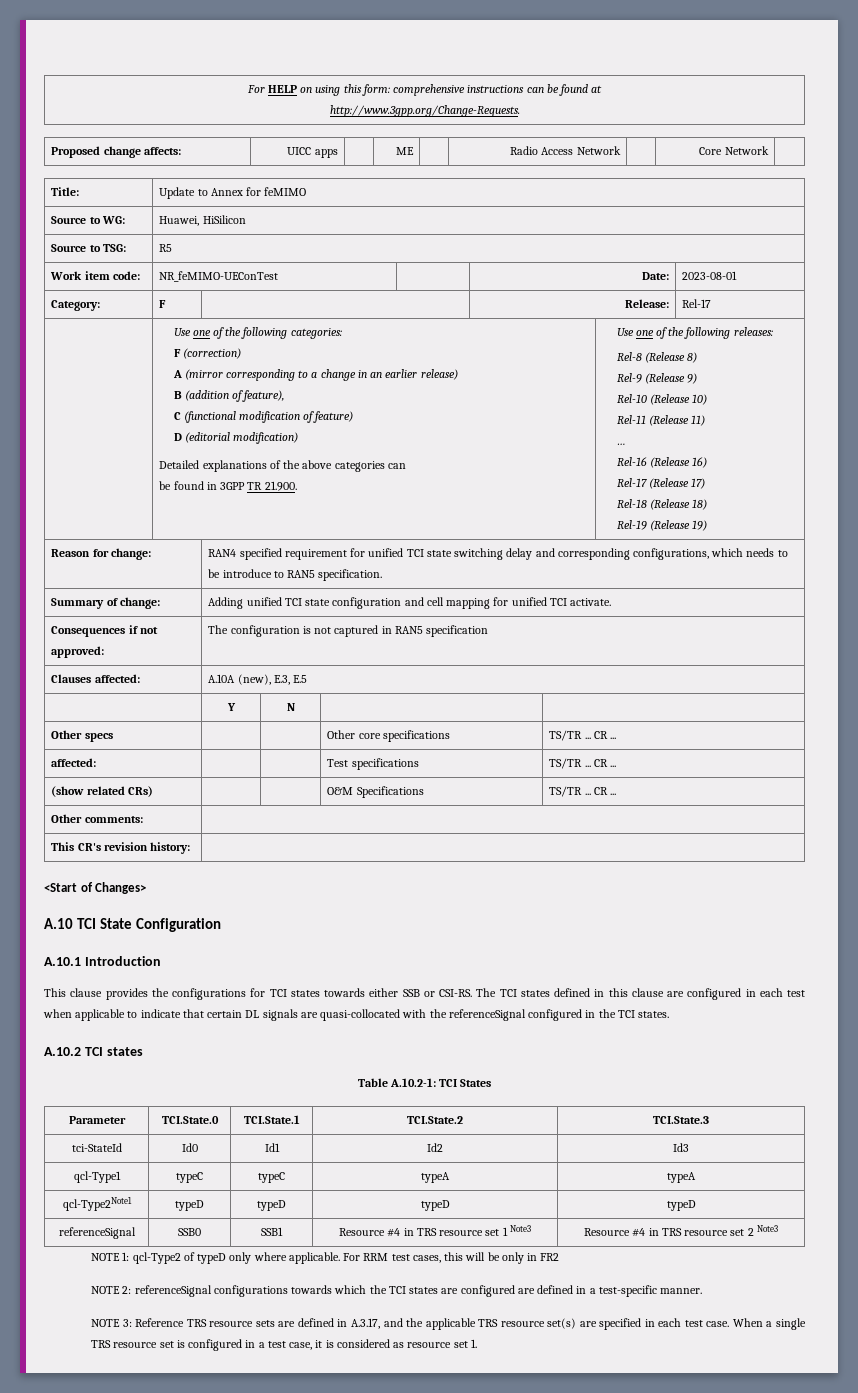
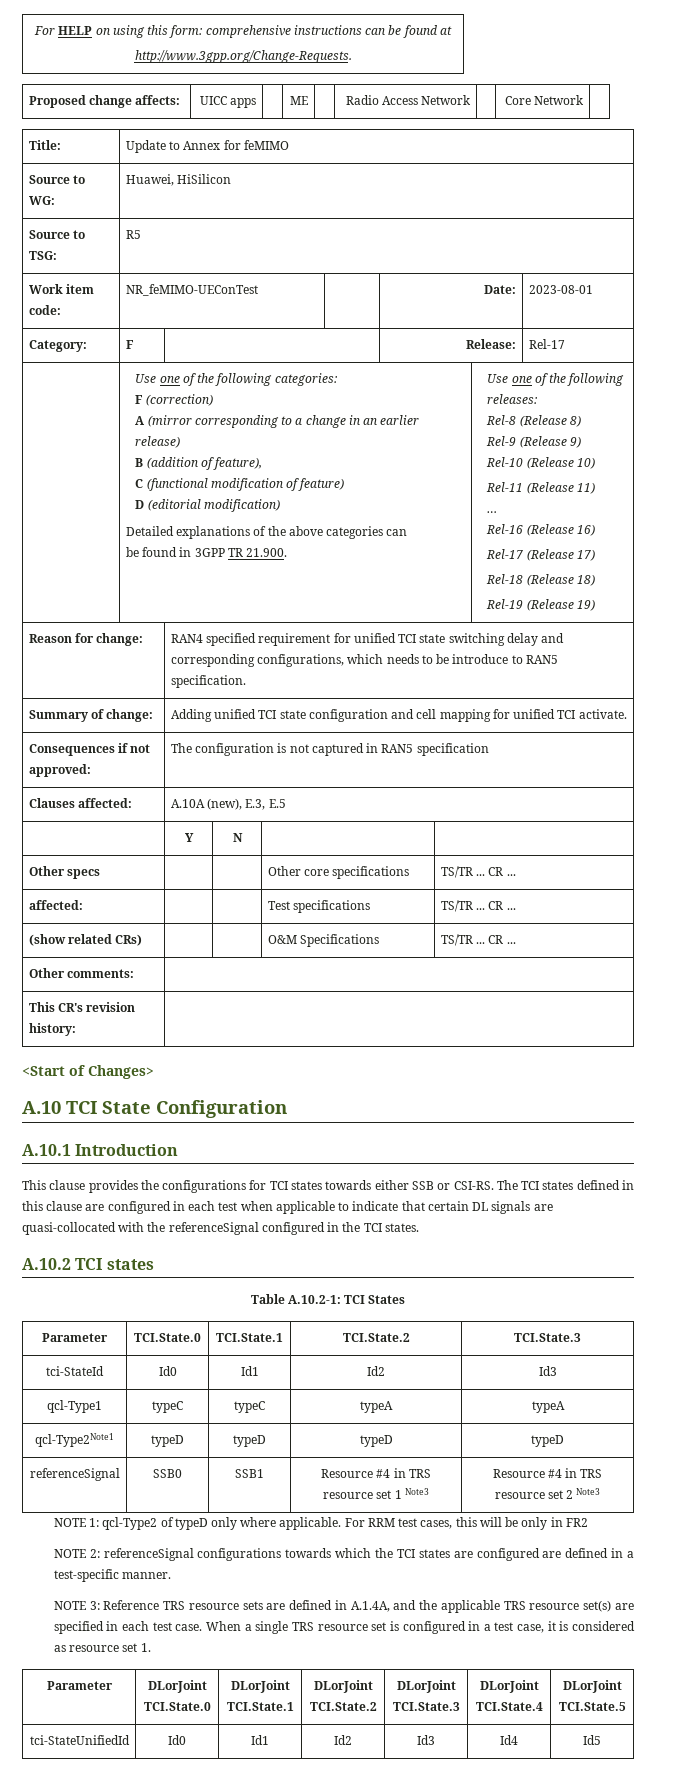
[350,1318,380,1329] A.3.17, -> [350,1601,390,1612] A.1.4A,
(477, 1343) none -> [46,1681,113,1690] [147,1680,207,1693] [143,1702,211,1711] [230,1680,290,1693] [226,1702,294,1711] [313,1680,373,1693] [309,1702,377,1711] [396,1680,456,1693] [392,1702,460,1711] [479,1680,539,1693] [475,1702,543,1711] [562,1680,622,1693] [558,1702,626,1711] [29,1735,130,1745] [168,1735,186,1745] [251,1735,269,1745] [334,1735,352,1745] [417,1735,435,1745] [500,1735,518,1745] [583,1735,601,1745] // Parameter | DLorJoint TCI.State.0 | DLorJoint TCI.State.1 | DLorJoint TCI.State.2 | DLorJoint TCI.State.3 | DLorJoint TCI.State.4 | DLorJoint TCI.State.5 // tci-StateUnifiedId | Id0 | Id1 | Id2 | Id3 | Id4 | Id5

